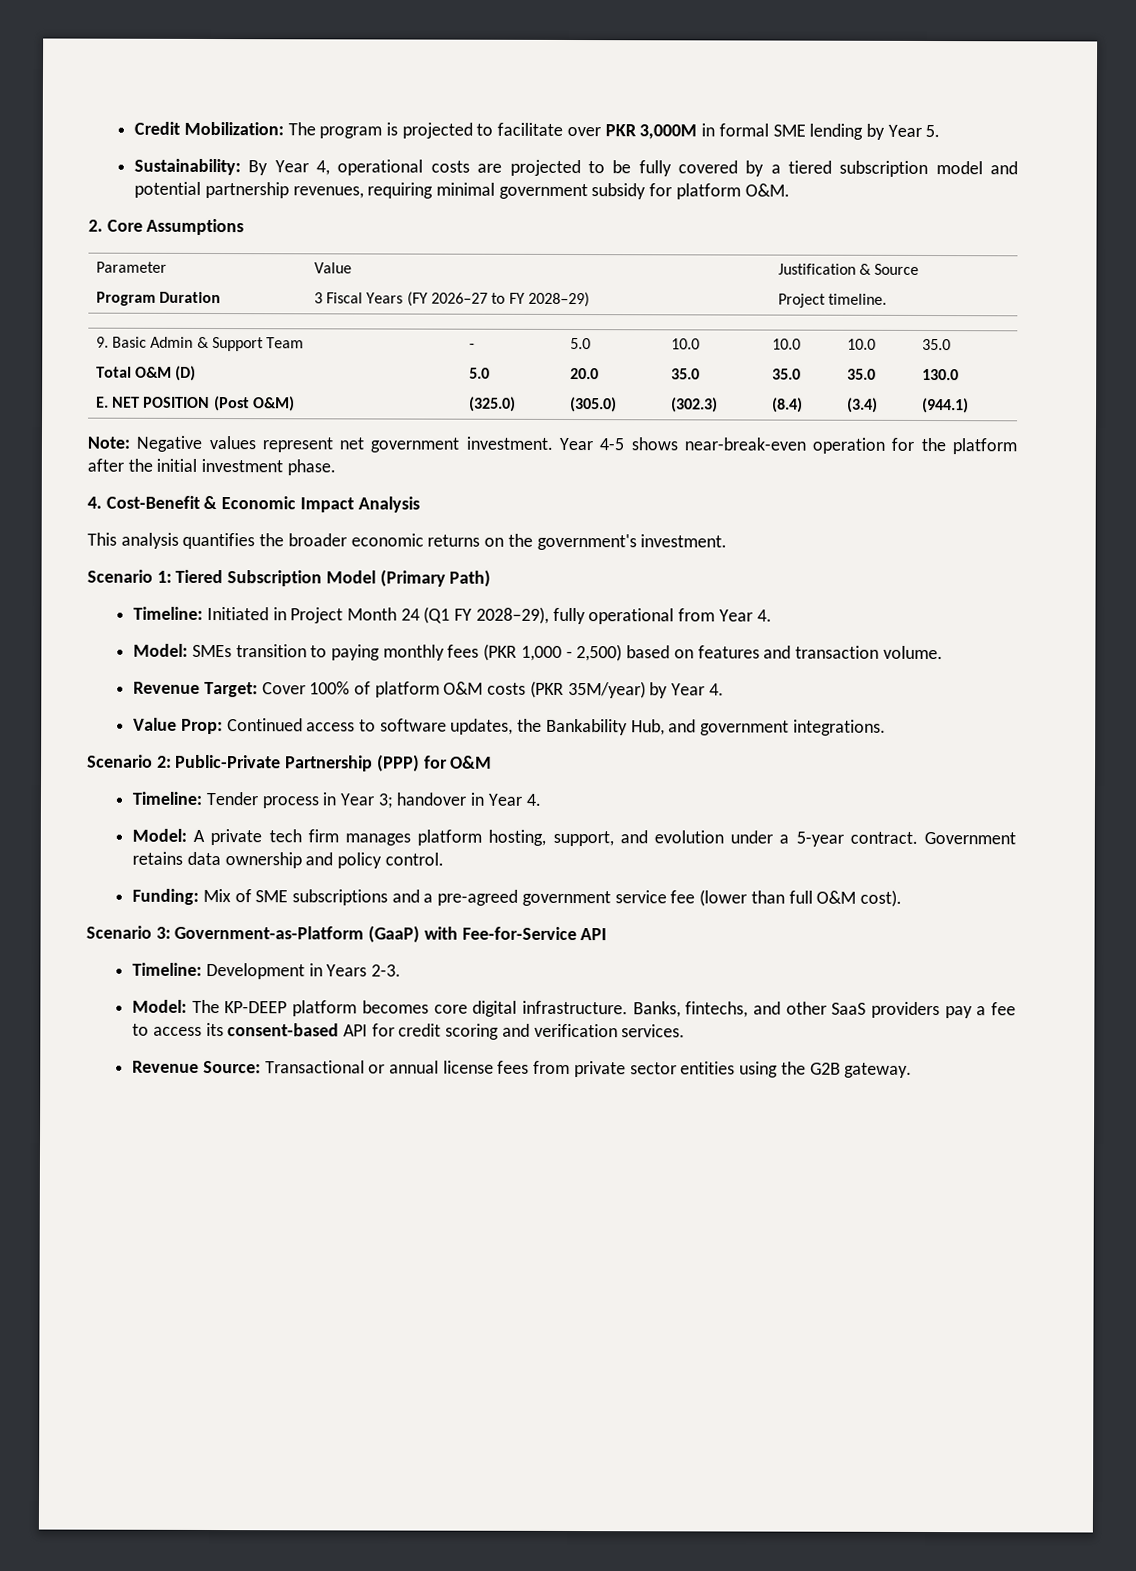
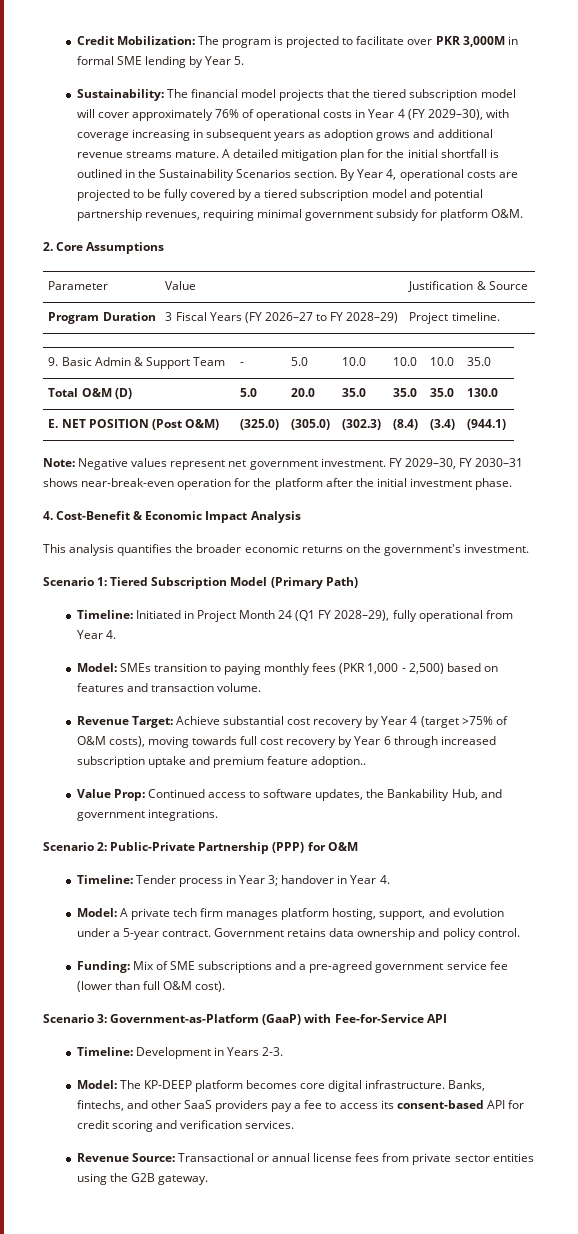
(242, 167) none -> [166,89,516,101] [76,109,509,121] [76,129,493,141] [76,149,499,161] [76,169,338,181] The financial model projects that the tiered subscription model will cover approximately 76% of operational costs in Year 4 (FY 2029–30), with coverage increasing in subsequent years as adoption grows and additional revenue streams mature. A detailed mitigation plan for the initial shortfall is outlined in the Sustainability Scenarios section.
[559,437,625,451] Year 4-5 -> [388,458,524,469] FY 2029–30, FY 2030–31
[261,680,724,699] Cover 100% of platform O&M costs (PKR 35M/year) by Year 4. -> [175,716,508,728] [76,736,496,748] [76,756,367,768] Achieve substantial cost recovery by Year 4 (target >75% of O&M costs), moving towards full cost recovery by Year 6 through increased subscription uptake and premium feature adoption..

